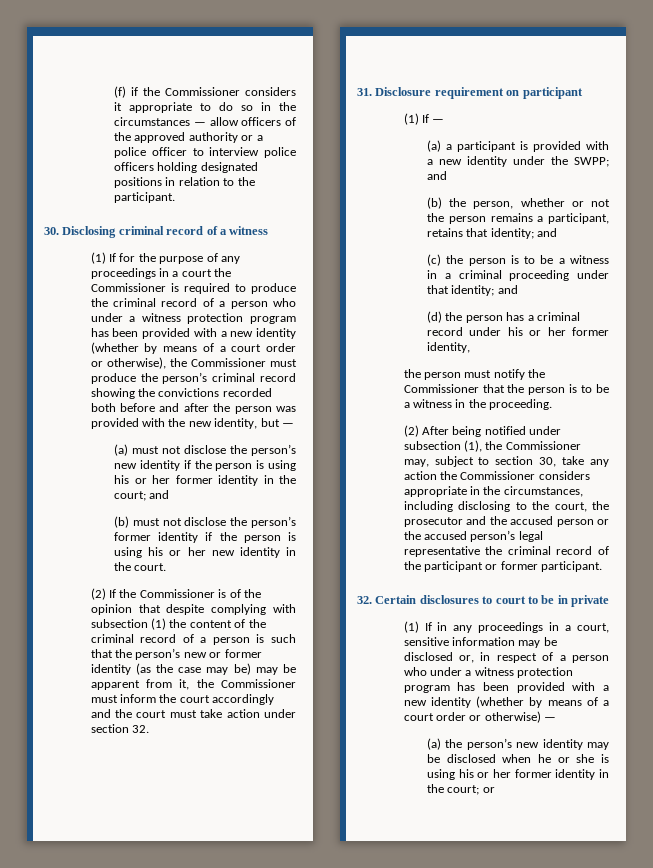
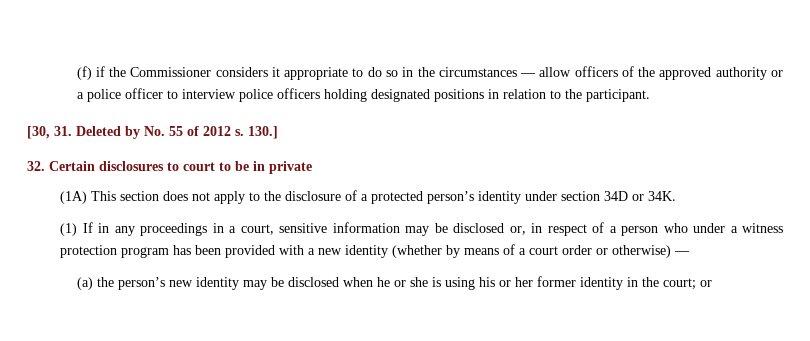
[44,226,269,238] [90,252,240,264] [90,268,232,279] [90,283,296,294] [90,298,297,309] [90,313,296,324] [90,328,296,339] [90,342,296,354] [90,357,297,369] [90,372,296,384] [90,388,272,399] [90,403,297,414] [90,418,294,429] [114,444,296,456] [114,460,296,471] [114,475,296,486] [114,490,170,501] [114,516,296,528] [114,532,297,543] [114,547,296,558] [114,562,167,571] [90,588,261,600] [90,604,296,615] [90,618,266,630] [90,634,296,645] [90,648,262,660] [90,663,296,675] [90,679,296,690] [90,694,275,705] [90,709,296,718] [90,724,150,733] [357,87,583,99] [403,113,445,125] [427,140,609,152] [427,156,609,167] [427,171,448,180] [427,197,610,209] [427,213,609,224] [427,228,558,239] [427,254,609,266] [427,270,609,281] [427,285,518,296] [427,311,580,323] [427,327,609,336] [427,342,471,353] [403,369,546,380] [403,384,609,395] [403,399,553,410] [403,425,562,437] [403,440,581,452] [403,456,609,467] [403,471,590,480] [403,486,583,497] [403,501,609,512] [403,516,609,527] [403,530,543,542] [403,546,609,557] [403,561,603,572] 30. Disclosing criminal record of a witness // (1) If for the purpose of any proceedings in a court the Commissioner is required to produce the criminal record of a person who under a witness protection program has been provided with a new identity (whether by means of a court order or otherwise), the Commissioner must produce the person’s criminal record showing the convictions recorded both before and after the person was provided with the new identity, but — // (a) must not disclose the person’s new identity if the person is using his or her former identity in the court; and // (b) must not disclose the person’s former identity if the person is using his or her new identity in the court. // (2) If the Commissioner is of the opinion that despite complying with subsection (1) the content of the criminal record of a person is such that the person’s new or former identity (as the case may be) may be apparent from it, the Commissioner must inform the court accordingly and the court must take action under section 32. // 31. Disclosure requirement on participant // (1) If — // (a) a participant is provided with a new identity under the SWPP; and // (b) the person, whether or not the person remains a participant, retains that identity; and // (c) the person is to be a witness in a criminal proceeding under that identity; and // (d) the person has a criminal record under his or her former identity, // the person must notify the Commissioner that the person is to be a witness in the proceeding. // (2) After being notified under subsection (1), the Commissioner may, subject to section 30, take any action the Commissioner considers appropriate in the circumstances, including disclosing to the court, the prosecutor and the accused person or the accused person’s legal representative the criminal record of the participant or former participant. -> [27,126,278,139] [30, 31. Deleted by No. 55 of 2012 s. 130.]
(609, 601) none -> [60,190,677,204] // (1A) This section does not apply to the disclosure of a protected person’s identity under section 34D or 34K.

